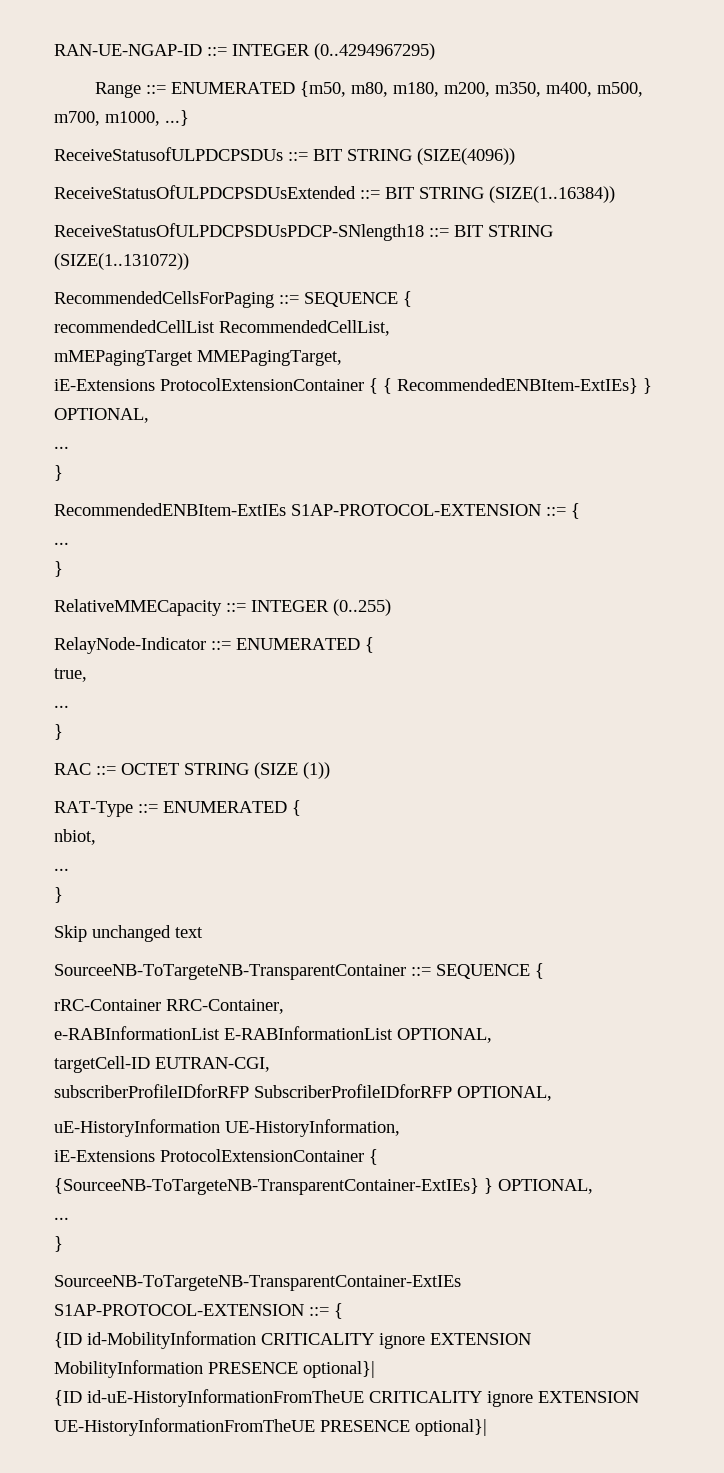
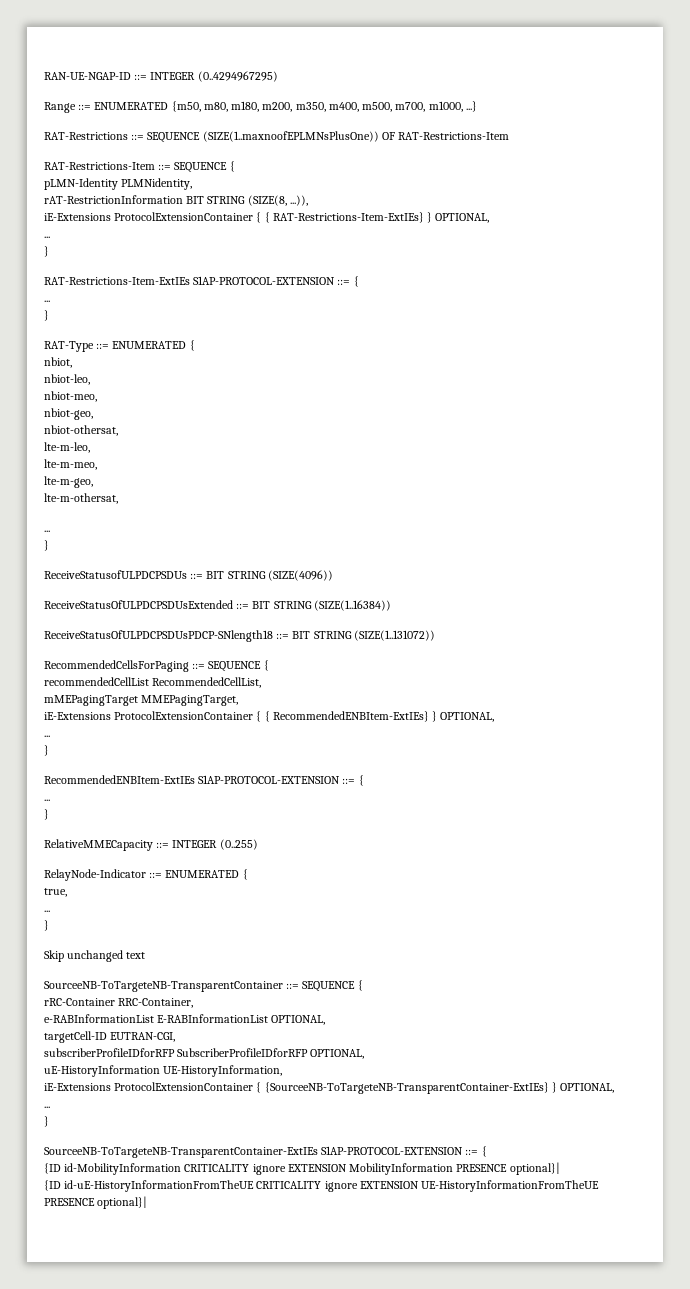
(189, 118) none -> [44,131,510,143] [44,161,235,173] [44,178,193,190] [44,195,308,206] [44,212,490,223] [44,236,50,238] [44,246,49,257] [44,276,359,287] [44,300,50,302] [44,310,49,321] [44,340,195,352] [44,357,72,368] [44,374,90,385] [44,391,97,402] [44,408,93,420] [44,425,118,436] [44,442,90,453] [44,459,97,470] [44,476,93,488] [44,493,118,504] [44,530,50,532] [44,540,49,551] // RAT-Restrictions ::= SEQUENCE (SIZE(1..maxnoofEPLMNsPlusOne)) OF RAT-Restrictions-Item // RAT-Restrictions-Item ::= SEQUENCE { // pLMN-Identity PLMNidentity, // rAT-RestrictionInformation BIT STRING (SIZE(8, ...)), // iE-Extensions ProtocolExtensionContainer { { RAT-Restrictions-Item-ExtIEs} } OPTIONAL, // ... // } // RAT-Restrictions-Item-ExtIEs S1AP-PROTOCOL-EXTENSION ::= { // ... // } // RAT-Type ::= ENUMERATED { // nbiot, // nbiot-leo, // nbiot-meo, // nbiot-geo, // nbiot-othersat, // lte-m-leo, // lte-m-meo, // lte-m-geo, // lte-m-othersat, // ... // }
[54,762,330,779] [54,800,301,817] [54,829,96,845] [54,868,69,871] [54,887,63,903] // RAC ::= OCTET STRING (SIZE (1)) // RAT-Type ::= ENUMERATED { // nbiot, // ... // } -> (49, 925) none

